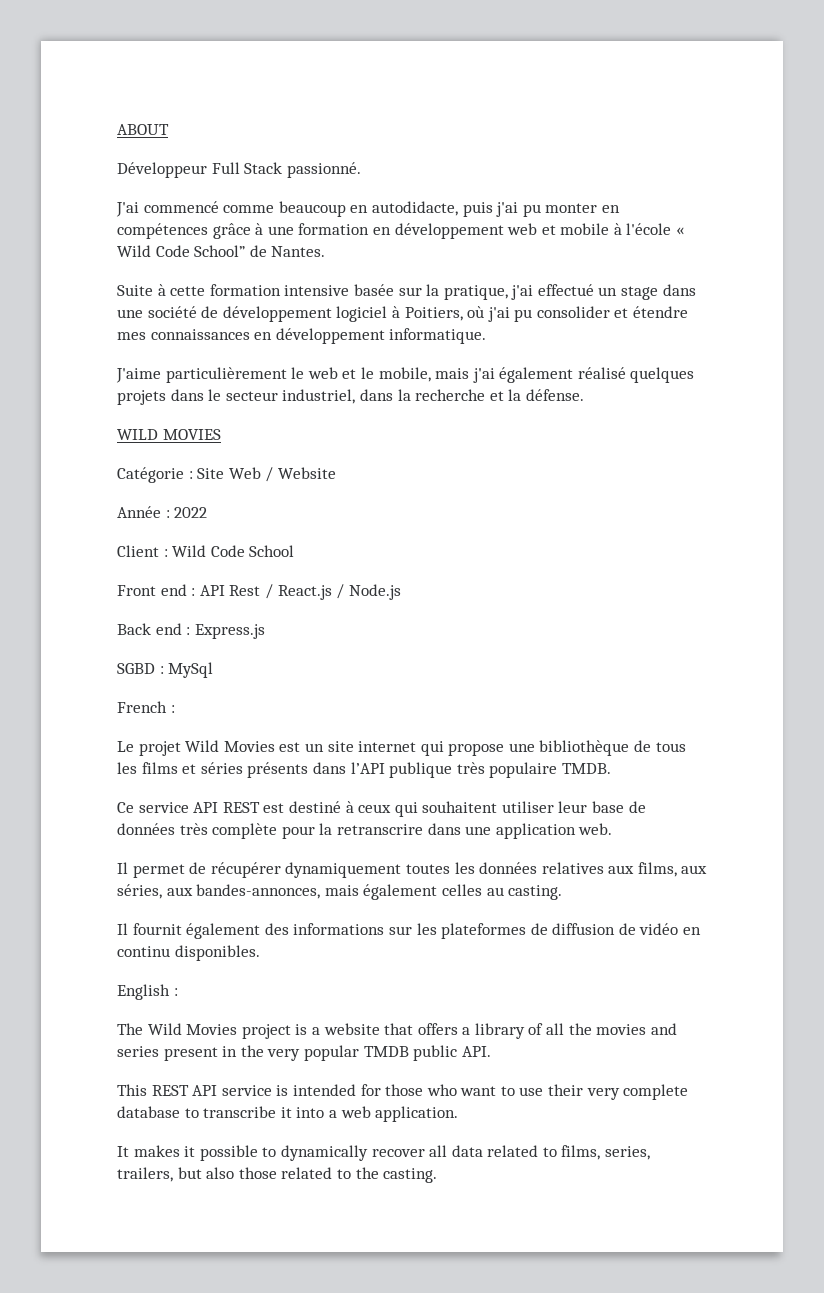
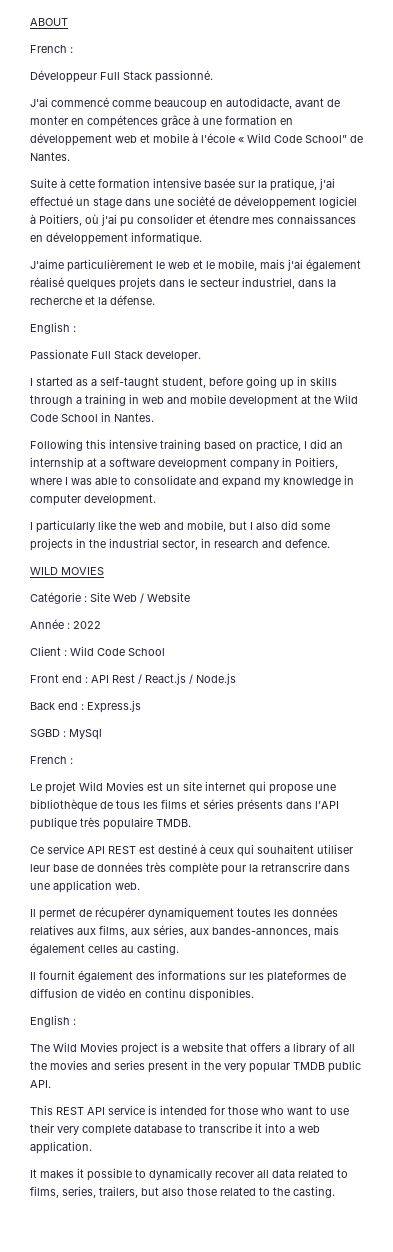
(169, 129) none -> [30,45,73,53] // French :
[462,202,541,217] puis j'ai pu -> [295,98,340,107] avant de
(584, 395) none -> [30,322,76,334] [30,349,201,362] [30,376,337,389] [30,394,358,407] [30,412,154,422] [30,439,343,452] [30,457,338,470] [30,475,354,488] [30,494,156,506] [30,520,330,533] [30,538,330,551] // English : // Passionate Full Stack developer. // I started as a self-taught student, before going up in skills through a training in web and mobile development at the Wild Code School in Nantes. // Following this intensive training based on practice, I did an internship at a software development company in Poitiers, where I was able to consolidate and expand my knowledge in computer development. // I particularly like the web and mobile, but I also did some projects in the industrial sector, in research and defence.

